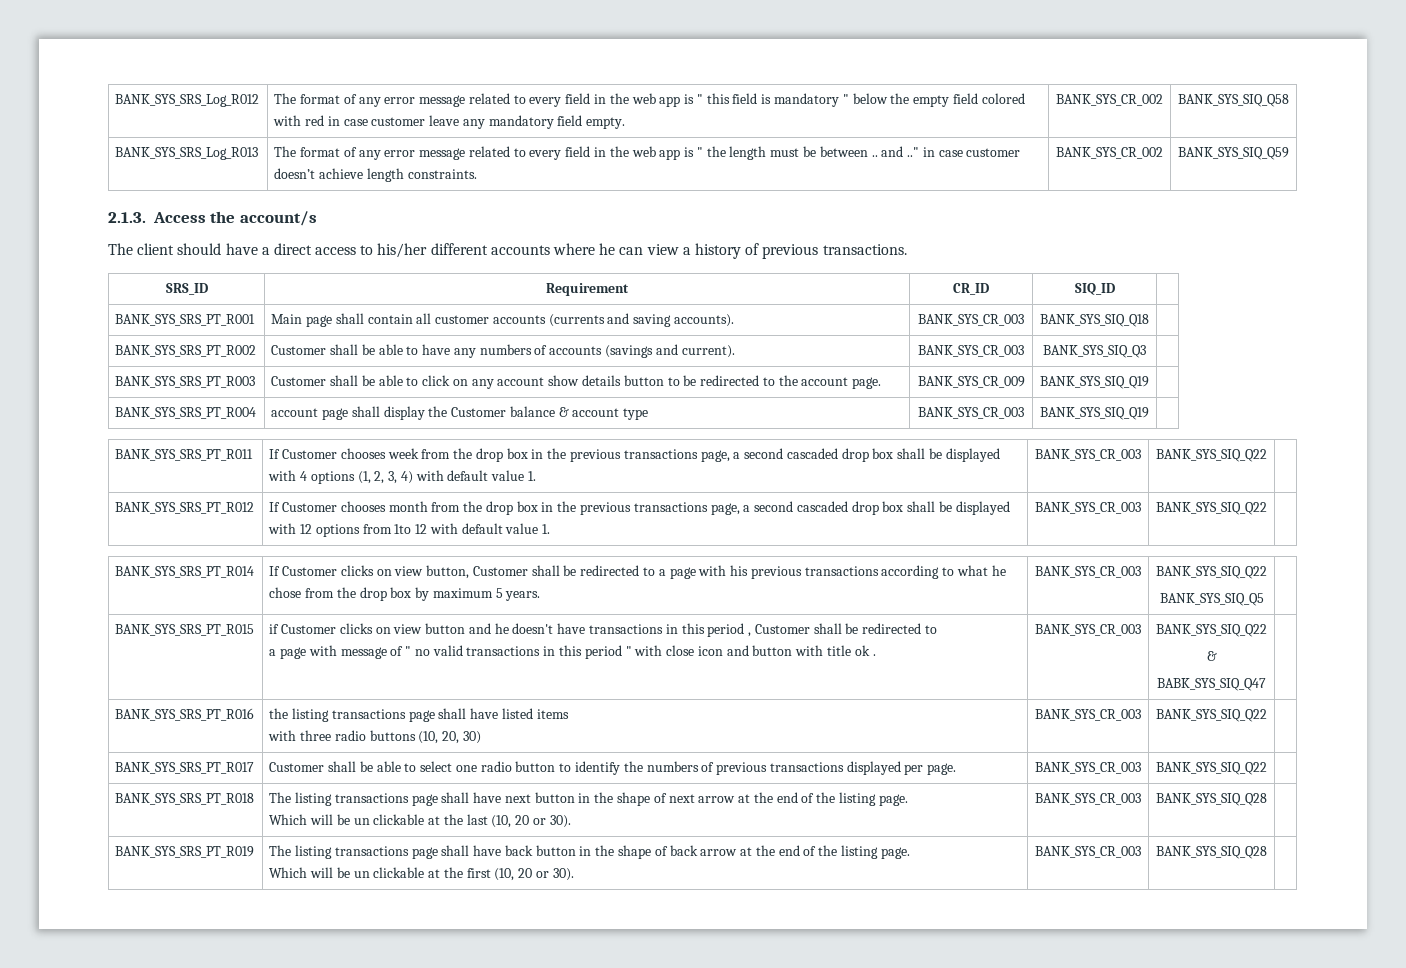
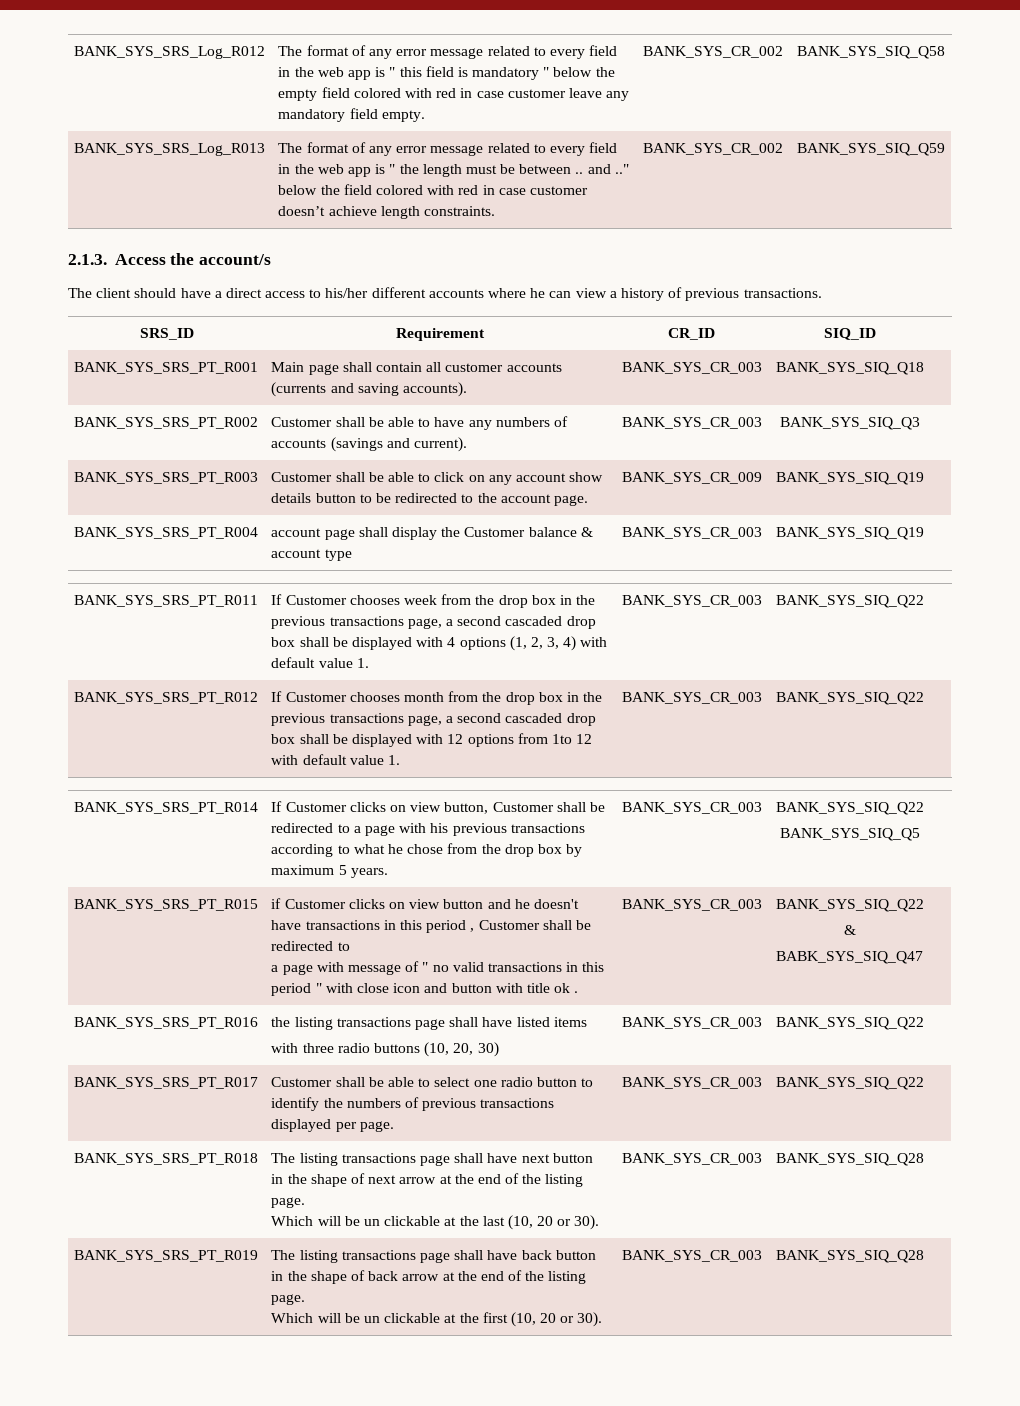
(920, 152) none -> [278,184,479,195] below the field colored with red

